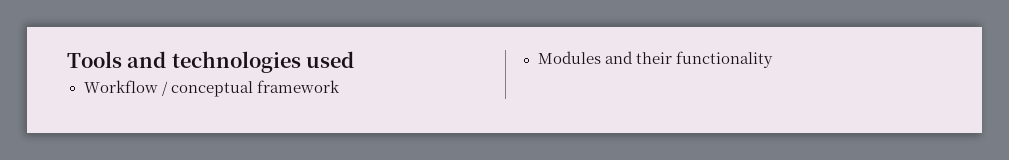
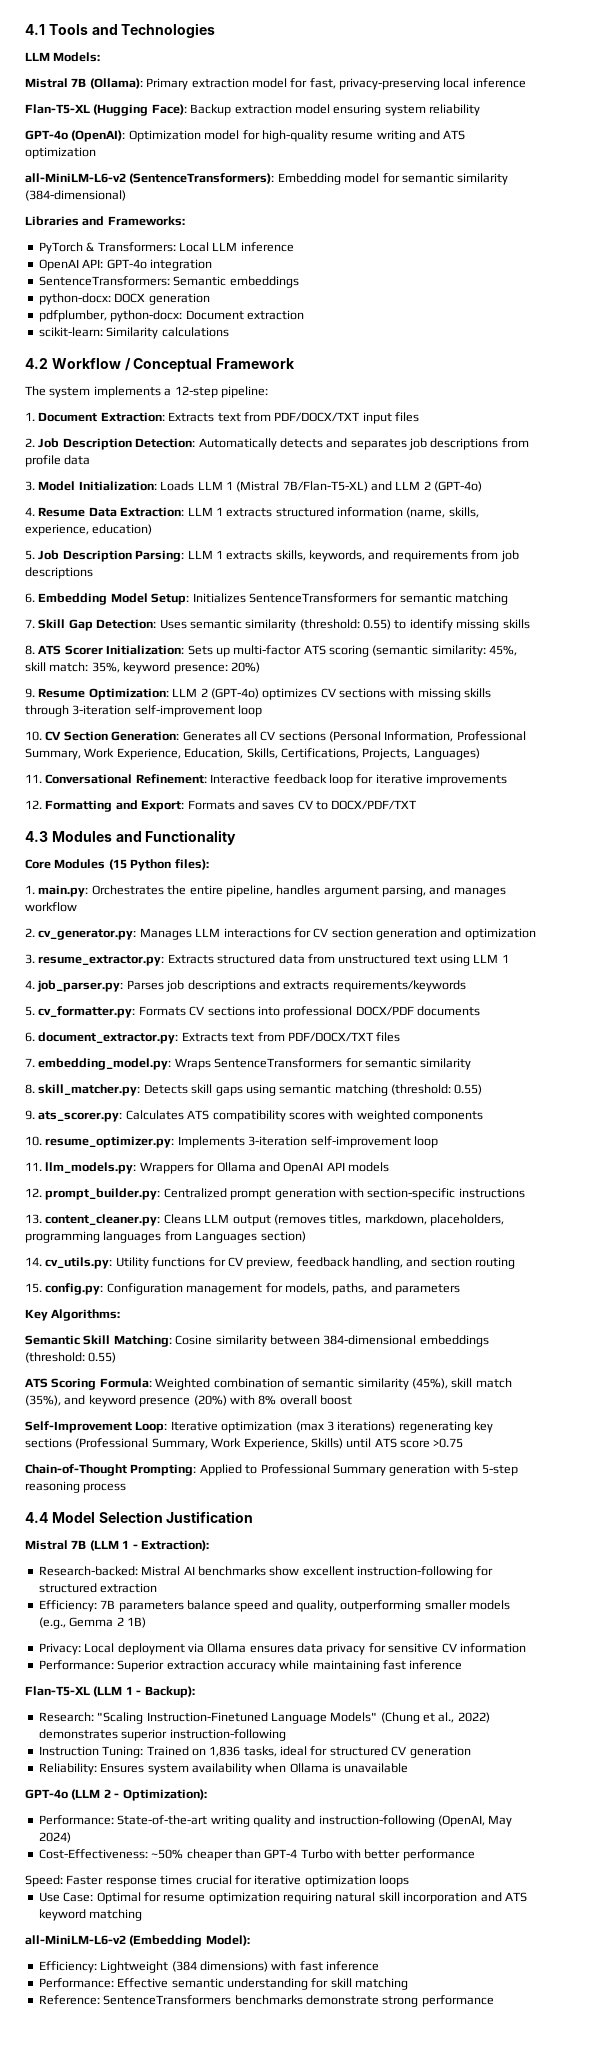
(67, 59) none -> [25,24,45,35] 4.1
[171,51,355,73] [83,80,340,97] [537,51,773,68] technologies used // Workflow / conceptual framework // Modules and their functionality -> [121,23,216,38] [25,52,101,62] [25,78,526,90] [25,104,480,116] [25,130,466,142] [25,147,96,159] [25,173,509,185] [25,190,126,201] [25,216,185,226] [38,242,294,254] [38,259,212,271] [38,276,299,288] [38,293,210,305] [38,310,304,322] [38,327,229,339] [25,358,296,372] [25,386,268,398] [25,412,419,424] [25,438,529,450] [25,455,91,467] [25,481,483,492] [25,507,479,518] [25,524,153,536] [25,550,519,562] [25,567,93,579] [25,593,508,605] [25,619,530,631] [25,645,518,657] [25,662,260,674] [25,688,492,700] [25,705,263,717] [25,731,526,742] [25,748,480,760] [25,774,507,786] [25,800,417,812] [25,830,237,845] [25,859,209,871] [25,885,506,897] [25,902,77,912] [25,928,536,940] [25,954,509,966] [25,980,466,992] [25,1006,480,1018] [25,1032,401,1044] [25,1058,472,1070] [25,1084,483,1096] [25,1110,483,1122] [25,1136,438,1148] [25,1162,389,1174] [25,1188,525,1200] [25,1214,504,1226] [25,1231,306,1243] [25,1257,516,1269] [25,1283,460,1295] [25,1309,121,1321] [25,1335,489,1347] [25,1352,117,1363] [25,1378,512,1390] [25,1395,352,1407] [25,1421,493,1433] [25,1438,464,1450] [25,1464,518,1476] [25,1481,127,1493] [25,1511,254,1523] [25,1540,209,1551] [38,1566,494,1578] [38,1583,158,1593] [38,1600,511,1612] [38,1617,146,1629] [38,1643,526,1655] [38,1660,463,1672] [25,1686,195,1698] [38,1712,490,1724] [38,1729,286,1741] [38,1746,471,1758] [38,1763,409,1775] [25,1789,207,1801] [38,1815,513,1827] [38,1832,71,1843] [38,1849,475,1861] [25,1875,409,1887] [38,1892,527,1904] [38,1909,143,1921] [25,1935,250,1947] [38,1961,379,1973] [38,1978,408,1990] [38,1995,494,2007] Technologies // LLM Models: // Mistral 7B (Ollama): Primary extraction model for fast, privacy-preserving local inference // Flan-T5-XL (Hugging Face): Backup extraction model ensuring system reliability // GPT-4o (OpenAI): Optimization model for high-quality resume writing and ATS optimization // all-MiniLM-L6-v2 (SentenceTransformers): Embedding model for semantic similarity (384-dimensional) // Libraries and Frameworks: // PyTorch & Transformers: Local LLM inference // OpenAI API: GPT-4o integration // SentenceTransformers: Semantic embeddings // python-docx: DOCX generation // pdfplumber, python-docx: Document extraction // scikit-learn: Similarity calculations // 4.2 Workflow / Conceptual Framework // The system implements a 12-step pipeline: // 1. Document Extraction: Extracts text from PDF/DOCX/TXT input files // 2. Job Description Detection: Automatically detects and separates job descriptions from profile data // 3. Model Initialization: Loads LLM 1 (Mistral 7B/Flan-T5-XL) and LLM 2 (GPT-4o) // 4. Resume Data Extraction: LLM 1 extracts structured information (name, skills, experience, education) // 5. Job Description Parsing: LLM 1 extracts skills, keywords, and requirements from job descriptions // 6. Embedding Model Setup: Initializes SentenceTransformers for semantic matching // 7. Skill Gap Detection: Uses semantic similarity (threshold: 0.55) to identify missing skills // 8. ATS Scorer Initialization: Sets up multi-factor ATS scoring (semantic similarity: 45%, skill match: 35%, keyword presence: 20%) // 9. Resume Optimization: LLM 2 (GPT-4o) optimizes CV sections with missing skills through 3-iteration self-improvement loop // 10. CV Section Generation: Generates all CV sections (Personal Information, Professional Summary, Work Experience, Education, Skills, Certifications, Projects, Languages) // 11. Conversational Refinement: Interactive feedback loop for iterative improvements // 12. Formatting and Export: Formats and saves CV to DOCX/PDF/TXT // 4.3 Modules and Functionality // Core Modules (15 Python files): // 1. main.py: Orchestrates the entire pipeline, handles argument parsing, and manages workflow // 2. cv_generator.py: Manages LLM interactions for CV section generation and optimization // 3. resume_extractor.py: Extracts structured data from unstructured text using LLM 1 // 4. job_parser.py: Parses job descriptions and extracts requirements/keywords // 5. cv_formatter.py: Formats CV sections into professional DOCX/PDF documents // 6. document_extractor.py: Extracts text from PDF/DOCX/TXT files // 7. embedding_model.py: Wraps SentenceTransformers for semantic similarity // 8. skill_matcher.py: Detects skill gaps using semantic matching (threshold: 0.55) // 9. ats_scorer.py: Calculates ATS compatibility scores with weighted components // 10. resume_optimizer.py: Implements 3-iteration self-improvement loop // 11. llm_models.py: Wrappers for Ollama and OpenAI API models // 12. prompt_builder.py: Centralized prompt generation with section-specific instructions // 13. content_cleaner.py: Cleans LLM output (removes titles, markdown, placeholders, programming languages from Languages section) // 14. cv_utils.py: Utility functions for CV preview, feedback handling, and section routing // 15. config.py: Configuration management for models, paths, and parameters // Key Algorithms: // Semantic Skill Matching: Cosine similarity between 384-dimensional embeddings (threshold: 0.55) // ATS Scoring Formula: Weighted combination of semantic similarity (45%), skill match (35%), and keyword presence (20%) with 8% overall boost // Self-Improvement Loop: Iterative optimization (max 3 iterations) regenerating key sections (Professional Summary, Work Experience, Skills) until ATS score >0.75 // Chain-of-Thought Prompting: Applied to Professional Summary generation with 5-step reasoning process // 4.4 Model Selection Justification // Mistral 7B (LLM 1 - Extraction): // Research-backed: Mistral AI benchmarks show excellent instruction-following for structured extraction // Efficiency: 7B parameters balance speed and quality, outperforming smaller models (e.g., Gemma 2 1B) // Privacy: Local deployment via Ollama ensures data privacy for sensitive CV information // Performance: Superior extraction accuracy while maintaining fast inference // Flan-T5-XL (LLM 1 - Backup): // Research: "Scaling Instruction-Finetuned Language Models" (Chung et al., 2022) demonstrates superior instruction-following // Instruction Tuning: Trained on 1,836 tasks, ideal for structured CV generation // Reliability: Ensures system availability when Ollama is unavailable // GPT-4o (LLM 2 - Optimization): // Performance: State-of-the-art writing quality and instruction-following (OpenAI, May 2024) // Cost-Effectiveness: ~50% cheaper than GPT-4 Turbo with better performance // Speed: Faster response times crucial for iterative optimization loops // Use Case: Optimal for resume optimization requiring natural skill incorporation and ATS keyword matching // all-MiniLM-L6-v2 (Embedding Model): // Efficiency: Lightweight (384 dimensions) with fast inference // Performance: Effective semantic understanding for skill matching // Reference: SentenceTransformers benchmarks demonstrate strong performance

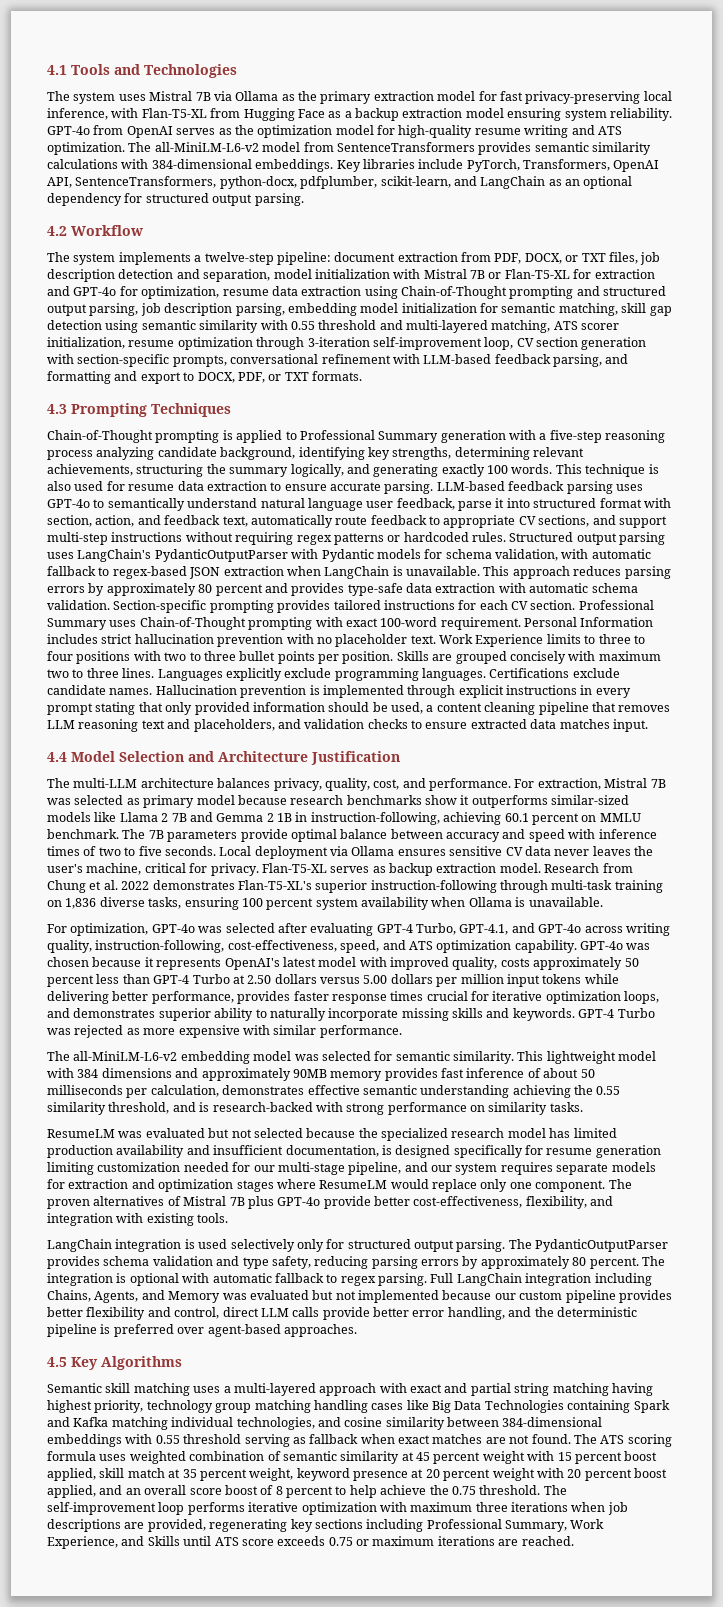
[25,52,101,62] [25,78,189,90] LLM Models: // Mistral 7B (Ollama): Primary -> [47,91,372,104] The system uses Mistral 7B via Ollama as the primary
[309,78,336,89] fast, -> [499,91,523,101] fast
[472,78,526,88] [25,104,480,116] [25,130,201,142] inference // Flan-T5-XL (Hugging Face): Backup extraction model ensuring system reliability // GPT-4o (OpenAI): Optimization -> [47,108,672,121] [47,125,333,138] inference, with Flan-T5-XL from Hugging Face as a backup extraction model ensuring system reliability. GPT-4o from OpenAI serves as the optimization
[25,147,96,159] [25,173,509,185] [25,190,126,201] [25,216,185,226] [38,242,294,254] [38,259,212,271] [38,276,299,288] [38,293,210,305] [38,310,304,322] [38,327,229,339] optimization // all-MiniLM-L6-v2 (SentenceTransformers): Embedding model for semantic similarity (384-dimensional) // Libraries and Frameworks: // PyTorch & Transformers: Local LLM inference // OpenAI API: GPT-4o integration // SentenceTransformers: Semantic embeddings // python-docx: DOCX generation // pdfplumber, python-docx: Document extraction // scikit-learn: Similarity calculations -> [47,142,651,155] [47,159,660,172] [47,176,633,189] [47,193,304,206] optimization. The all-MiniLM-L6-v2 model from SentenceTransformers provides semantic similarity calculations with 384-dimensional embeddings. Key libraries include PyTorch, Transformers, OpenAI API, SentenceTransformers, python-docx, pdfplumber, scikit-learn, and LangChain as an optional dependency for structured output parsing.
[124,358,296,372] / Conceptual Framework -> (143, 230) none
[174,386,218,398] 12-step -> [204,252,274,265] twelve-step
[25,412,419,424] [25,438,529,450] [25,455,91,467] [25,481,483,492] [25,507,479,518] [25,524,153,536] [25,550,519,562] [25,567,93,579] [25,593,508,605] [25,619,530,631] [25,645,518,657] [25,662,260,674] [25,688,492,700] [25,705,263,717] [25,731,526,742] [25,748,480,760] [25,774,507,786] [25,800,417,812] [25,830,237,845] [25,859,209,871] [25,885,506,897] [25,902,77,912] [25,928,536,940] [25,954,509,966] [25,980,466,992] [25,1006,480,1018] [25,1032,401,1044] [25,1058,472,1070] [25,1084,483,1096] [25,1110,483,1122] [25,1136,438,1148] [25,1162,389,1174] [25,1188,525,1200] [25,1214,504,1226] [25,1231,306,1243] [25,1257,516,1269] [25,1283,460,1295] [25,1309,121,1321] [25,1335,489,1347] [25,1352,117,1363] [25,1378,512,1390] [25,1395,352,1407] [25,1421,493,1433] [25,1438,464,1450] [25,1464,242,1476] // 1. Document Extraction: Extracts text from PDF/DOCX/TXT input files // 2. Job Description Detection: Automatically detects and separates job descriptions from profile data // 3. Model Initialization: Loads LLM 1 (Mistral 7B/Flan-T5-XL) and LLM 2 (GPT-4o) // 4. Resume Data Extraction: LLM 1 extracts structured information (name, skills, experience, education) // 5. Job Description Parsing: LLM 1 extracts skills, keywords, and requirements from job descriptions // 6. Embedding Model Setup: Initializes SentenceTransformers for semantic matching // 7. Skill Gap Detection: Uses semantic similarity (threshold: 0.55) to identify missing skills // 8. ATS Scorer Initialization: Sets up multi-factor ATS scoring (semantic similarity: 45%, skill match: 35%, keyword presence: 20%) // 9. Resume Optimization: LLM 2 (GPT-4o) optimizes CV sections with missing skills through 3-iteration self-improvement loop // 10. CV Section Generation: Generates all CV sections (Personal Information, Professional Summary, Work Experience, Education, Skills, Certifications, Projects, Languages) // 11. Conversational Refinement: Interactive feedback loop for iterative improvements // 12. Formatting and Export: Formats and saves CV to DOCX/PDF/TXT // 4.3 Modules and Functionality // Core Modules (15 Python files): // 1. main.py: Orchestrates the entire pipeline, handles argument parsing, and manages workflow // 2. cv_generator.py: Manages LLM interactions for CV section generation and optimization // 3. resume_extractor.py: Extracts structured data from unstructured text using LLM 1 // 4. job_parser.py: Parses job descriptions and extracts requirements/keywords // 5. cv_formatter.py: Formats CV sections into professional DOCX/PDF documents // 6. document_extractor.py: Extracts text from PDF/DOCX/TXT files // 7. embedding_model.py: Wraps SentenceTransformers for semantic similarity // 8. skill_matcher.py: Detects skill gaps using semantic matching (threshold: 0.55) // 9. ats_scorer.py: Calculates ATS compatibility scores with weighted components // 10. resume_optimizer.py: Implements 3-iteration self-improvement loop // 11. llm_models.py: Wrappers for Ollama and OpenAI API models // 12. prompt_builder.py: Centralized prompt generation with section-specific instructions // 13. content_cleaner.py: Cleans LLM output (removes titles, markdown, placeholders, programming languages from Languages section) // 14. cv_utils.py: Utility functions for CV preview, feedback handling, and section routing // 15. config.py: Configuration management for models, paths, and parameters // Key Algorithms: // Semantic Skill Matching: Cosine similarity between 384-dimensional embeddings (threshold: 0.55) // ATS Scoring Formula: Weighted combination of semantic similarity (45%), skill match (35%), and keyword presence (20%) with 8% overall boost // Self-Improvement Loop: Iterative optimization (max 3 iterations) regenerating key sections (Professional Summary, Work Experience, Skills) until ATS score >0.75 // Chain-of-Thought Prompting: Applied -> [334,252,661,265] [47,269,655,282] [47,286,667,299] [47,303,672,316] [47,320,620,333] [47,337,647,350] [47,354,629,367] [47,371,362,384] [47,403,231,417] [47,430,283,443] document extraction from PDF, DOCX, or TXT files, job description detection and separation, model initialization with Mistral 7B or Flan-T5-XL for extraction and GPT-4o for optimization, resume data extraction using Chain-of-Thought prompting and structured output parsing, job description parsing, embedding model initialization for semantic matching, skill gap detection using semantic similarity with 0.55 threshold and multi-layered matching, ATS scorer initialization, resume optimization through 3-iteration self-improvement loop, CV section generation with section-specific prompts, conversational refinement with LLM-based feedback parsing, and formatting and export to DOCX, PDF, or TXT formats. // 4.3 Prompting Techniques // Chain-of-Thought prompting is applied
[482,1464,518,1476] 5-step -> [539,430,602,443] a five-step
(127, 1488) none -> [96,447,584,460] [47,464,659,477] [47,481,643,494] [47,498,671,511] [47,515,667,528] [47,532,666,545] [47,549,651,562] [47,566,671,579] [47,583,638,596] [47,600,654,613] [47,617,654,630] [47,634,645,647] [47,651,661,664] [47,668,620,681] [47,685,631,698] [47,702,671,715] [47,719,648,732] analyzing candidate background, identifying key strengths, determining relevant achievements, structuring the summary logically, and generating exactly 100 words. This technique is also used for resume data extraction to ensure accurate parsing. LLM-based feedback parsing uses GPT-4o to semantically understand natural language user feedback, parse it into structured format with section, action, and feedback text, automatically route feedback to appropriate CV sections, and support multi-step instructions without requiring regex patterns or hardcoded rules. Structured output parsing uses LangChain's PydanticOutputParser with Pydantic models for schema validation, with automatic fallback to regex-based JSON extraction when LangChain is unavailable. This approach reduces parsing errors by approximately 80 percent and provides type-safe data extraction with automatic schema validation. Section-specific prompting provides tailored instructions for each CV section. Professional Summary uses Chain-of-Thought prompting with exact 100-word requirement. Personal Information includes strict hallucination prevention with no placeholder text. Work Experience limits to three to four positions with two to three bullet points per position. Skills are grouped concisely with maximum two to three lines. Languages explicitly exclude programming languages. Certifications exclude candidate names. Hallucination prevention is implemented through explicit instructions in every prompt stating that only provided information should be used, a content cleaning pipeline that removes LLM reasoning text and placeholders, and validation checks to ensure extracted data matches input.
(163, 1517) none -> [188,751,308,762] and Architecture
[25,1540,209,1551] [38,1566,494,1578] [38,1583,158,1593] [38,1600,511,1612] [38,1617,146,1629] [38,1643,81,1655] Mistral 7B (LLM 1 - Extraction): // Research-backed: Mistral AI benchmarks show excellent instruction-following for structured extraction // Efficiency: 7B parameters balance speed and quality, outperforming smaller models (e.g., Gemma 2 1B) // Privacy: -> [47,778,666,791] [47,795,630,808] [47,812,641,825] [47,829,657,842] [47,846,216,856] The multi-LLM architecture balances privacy, quality, cost, and performance. For extraction, Mistral 7B was selected as primary model because research benchmarks show it outperforms similar-sized models like Llama 2 7B and Gemma 2 1B in instruction-following, achieving 60.1 percent on MMLU benchmark. The 7B parameters provide optimal balance between accuracy and speed with inference times of two to five seconds.
[297,1643,526,1655] [38,1660,463,1672] [25,1686,195,1698] [38,1712,490,1724] [38,1729,286,1741] [38,1746,471,1758] [38,1763,145,1775] data privacy for sensitive CV information // Performance: Superior extraction accuracy while maintaining fast inference // Flan-T5-XL (LLM 1 - Backup): // Research: "Scaling Instruction-Finetuned Language Models" (Chung et al., 2022) demonstrates superior instruction-following // Instruction Tuning: Trained on 1,836 tasks, ideal for structured CV generation // Reliability: Ensures -> [449,846,653,856] [47,863,633,876] [47,880,663,893] [47,897,314,910] sensitive CV data never leaves the user's machine, critical for privacy. Flan-T5-XL serves as backup extraction model. Research from Chung et al. 2022 demonstrates Flan-T5-XL's superior instruction-following through multi-task training on 1,836 diverse tasks, ensuring 100 percent
[344,1763,409,1773] [25,1789,207,1801] [38,1815,513,1827] [38,1832,71,1843] [38,1849,475,1861] [25,1875,104,1887] unavailable // GPT-4o (LLM 2 - Optimization): // Performance: State-of-the-art writing quality and instruction-following (OpenAI, May 2024) // Cost-Effectiveness: ~50% cheaper than GPT-4 Turbo with better performance // Speed: Faster -> [528,897,603,907] [47,923,670,936] [47,940,651,953] [47,957,639,970] [47,974,619,987] [47,991,329,1004] unavailable. // For optimization, GPT-4o was selected after evaluating GPT-4 Turbo, GPT-4.1, and GPT-4o across writing quality, instruction-following, cost-effectiveness, speed, and ATS optimization capability. GPT-4o was chosen because it represents OpenAI's latest model with improved quality, costs approximately 50 percent less than GPT-4 Turbo at 2.50 dollars versus 5.00 dollars per million input tokens while delivering better performance, provides faster
[379,1875,409,1887] [38,1892,527,1904] [38,1909,143,1921] [25,1935,250,1947] [38,1961,379,1973] [38,1978,408,1990] [38,1995,494,2007] loops // Use Case: Optimal for resume optimization requiring natural skill incorporation and ATS keyword matching // all-MiniLM-L6-v2 (Embedding Model): // Efficiency: Lightweight (384 dimensions) with fast inference // Performance: Effective semantic understanding for skill matching // Reference: SentenceTransformers benchmarks demonstrate strong performance -> [624,991,660,1004] [47,1008,655,1021] [47,1025,402,1038] [47,1051,657,1064] [47,1068,595,1081] [47,1085,621,1098] [47,1102,583,1115] [47,1128,617,1141] [47,1145,661,1158] [47,1162,656,1175] [47,1179,632,1192] [47,1196,614,1209] [47,1213,229,1226] [47,1239,669,1252] [47,1256,665,1269] [47,1273,652,1286] [47,1290,672,1303] [47,1307,637,1320] [47,1324,357,1337] [47,1356,182,1370] [47,1383,653,1396] [47,1400,670,1413] [47,1417,603,1430] [47,1434,672,1447] [47,1451,658,1464] [47,1468,667,1481] [47,1485,567,1498] [47,1502,628,1515] [47,1519,605,1532] [47,1536,574,1549] loops, and demonstrates superior ability to naturally incorporate missing skills and keywords. GPT-4 Turbo was rejected as more expensive with similar performance. // The all-MiniLM-L6-v2 embedding model was selected for semantic similarity. This lightweight model with 384 dimensions and approximately 90MB memory provides fast inference of about 50 milliseconds per calculation, demonstrates effective semantic understanding achieving the 0.55 similarity threshold, and is research-backed with strong performance on similarity tasks. // ResumeLM was evaluated but not selected because the specialized research model has limited production availability and insufficient documentation, is designed specifically for resume generation limiting customization needed for our multi-stage pipeline, and our system requires separate models for extraction and optimization stages where ResumeLM would replace only one component. The proven alternatives of Mistral 7B plus GPT-4o provide better cost-effectiveness, flexibility, and integration with existing tools. // LangChain integration is used selectively only for structured output parsing. The PydanticOutputParser provides schema validation and type safety, reducing parsing errors by approximately 80 percent. The integration is optional with automatic fallback to regex parsing. Full LangChain integration including Chains, Agents, and Memory was evaluated but not implemented because our custom pipeline provides better flexibility and control, direct LLM calls provide better error handling, and the deterministic pipeline is preferred over agent-based approaches. // 4.5 Key Algorithms // Semantic skill matching uses a multi-layered approach with exact and partial string matching having highest priority, technology group matching handling cases like Big Data Technologies containing Spark and Kafka matching individual technologies, and cosine similarity between 384-dimensional embeddings with 0.55 threshold serving as fallback when exact matches are not found. The ATS scoring formula uses weighted combination of semantic similarity at 45 percent weight with 15 percent boost applied, skill match at 35 percent weight, keyword presence at 20 percent weight with 20 percent boost applied, and an overall score boost of 8 percent to help achieve the 0.75 threshold. The self-improvement loop performs iterative optimization with maximum three iterations when job descriptions are provided, regenerating key sections including Professional Summary, Work Experience, and Skills until ATS score exceeds 0.75 or maximum iterations are reached.

